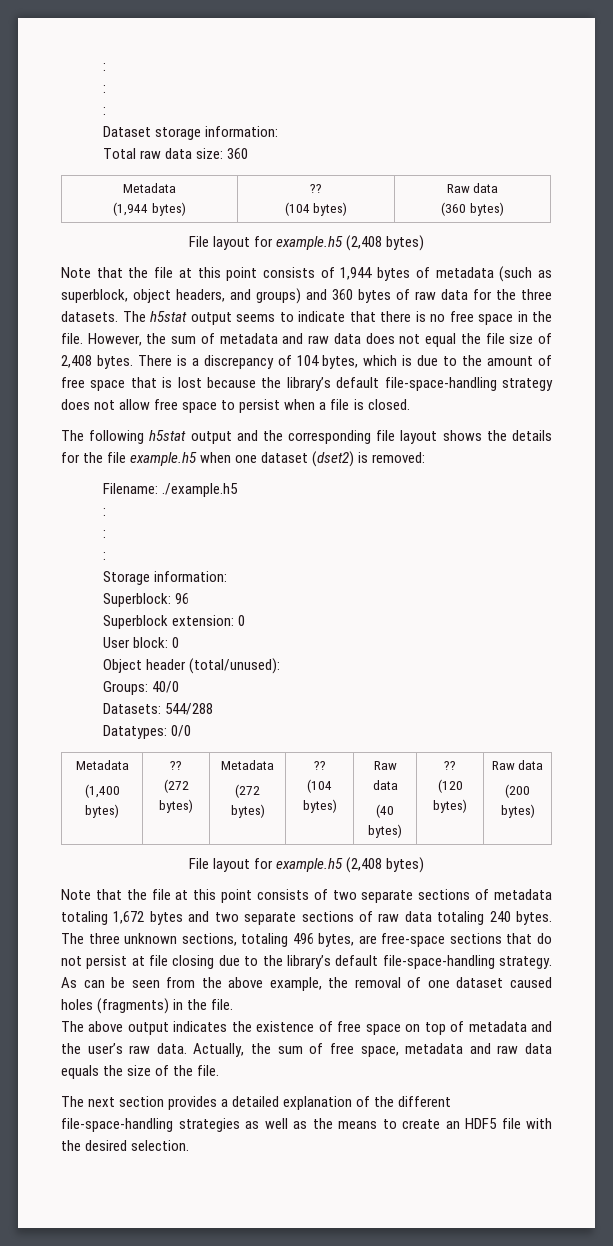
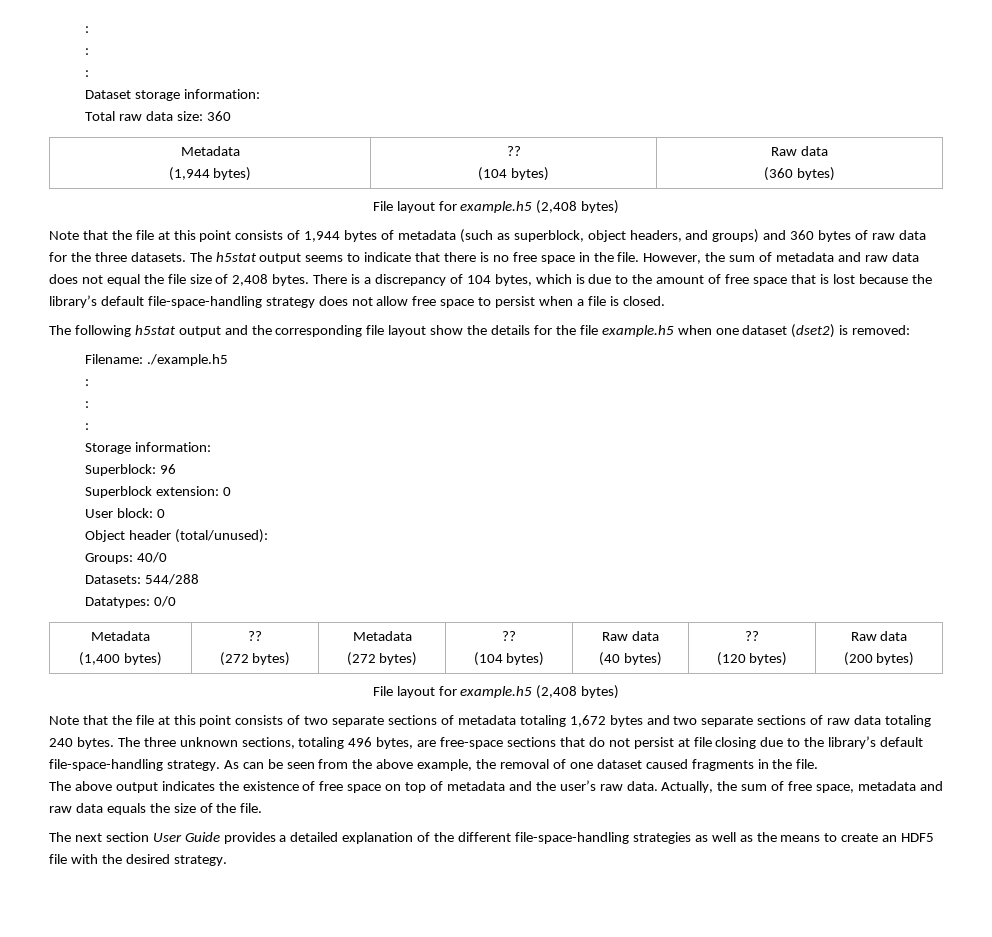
[442,430,482,441] shows -> [430,325,464,335] show
[61,998,170,1014] holes (fragments) -> [691,759,754,771] fragments
(165, 1101) none -> [152,832,220,842] User Guide
[131,1140,190,1151] selection. -> [173,855,227,866] strategy.

